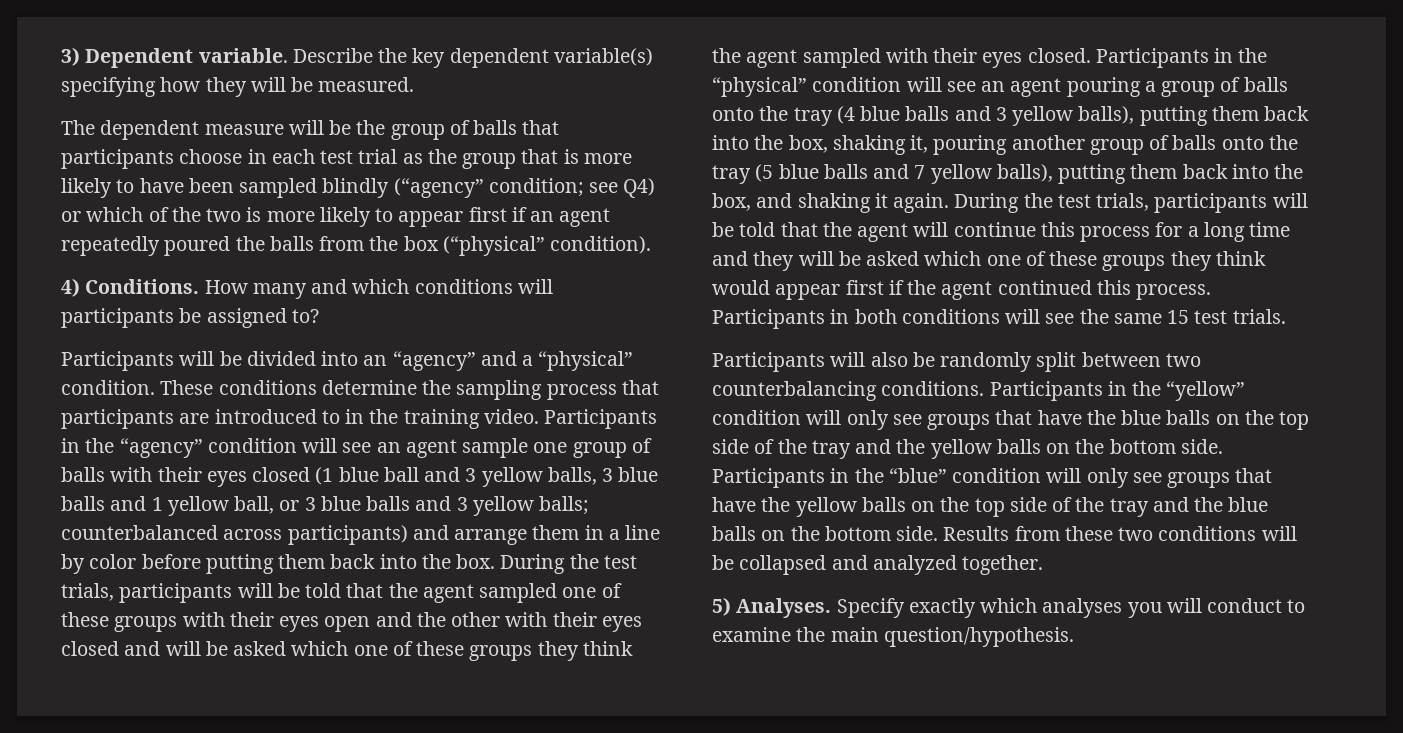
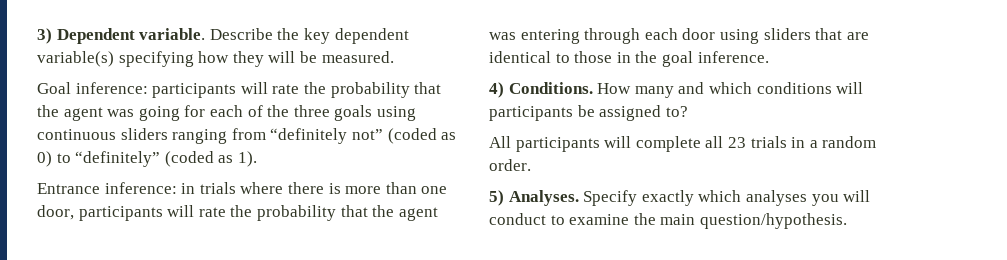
[61,120,560,140] [61,149,632,169] [61,178,656,198] [61,207,611,227] [61,236,652,256] The dependent measure will be the group of balls that participants choose in each test trial as the group that is more likely to have been sampled blindly (“agency” condition; see Q4) or which of the two is more likely to appear first if an agent repeatedly poured the balls from the box (“physical” condition). -> [37,82,442,98] [37,105,416,121] [37,128,457,144] [37,151,257,167] [37,182,448,194] [37,205,438,221] [489,28,869,44] [489,51,769,67] Goal inference: participants will rate the probability that the agent was going for each of the three goals using continuous sliders ranging from “definitely not” (coded as 0) to “definitely” (coded as 1). // Entrance inference: in trials where there is more than one door, participants will rate the probability that the agent was entering through each door using sliders that are identical to those in the goal inference.
[61,351,634,371] [61,380,659,400] [61,409,658,429] [61,438,652,458] [61,467,659,487] [61,496,590,516] [61,525,661,545] [61,554,637,574] [61,583,622,603] [61,612,642,632] [61,641,633,661] [712,48,1268,68] [712,77,1288,97] [712,106,1310,126] [712,135,1298,155] [712,164,1304,184] [712,193,1308,213] [712,222,1291,242] [712,251,1266,271] [712,280,1212,300] [712,309,1286,329] [712,352,1201,372] [712,381,1246,401] [712,410,1310,430] [712,439,1223,459] [712,468,1273,488] [712,497,1269,517] [712,526,1297,541] [712,555,1044,575] Participants will be divided into an “agency” and a “physical” condition. These conditions determine the sampling process that participants are introduced to in the training video. Participants in the “agency” condition will see an agent sample one group of balls with their eyes closed (1 blue ball and 3 yellow balls, 3 blue balls and 1 yellow ball, or 3 blue balls and 3 yellow balls; counterbalanced across participants) and arrange them in a line by color before putting them back into the box. During the test trials, participants will be told that the agent sampled one of these groups with their eyes open and the other with their eyes closed and will be asked which one of these groups they think the agent sampled with their eyes closed. Participants in the “physical” condition will see an agent pouring a group of balls onto the tray (4 blue balls and 3 yellow balls), putting them back into the box, shaking it, pouring another group of balls onto the tray (5 blue balls and 7 yellow balls), putting them back into the box, and shaking it again. During the test trials, participants will be told that the agent will continue this process for a long time and they will be asked which one of these groups they think would appear first if the agent continued this process. Participants in both conditions will see the same 15 test trials. // Participants will also be randomly split between two counterbalancing conditions. Participants in the “yellow” condition will only see groups that have the blue balls on the top side of the tray and the yellow balls on the bottom side. Participants in the “blue” condition will only see groups that have the yellow balls on the top side of the tray and the blue balls on the bottom side. Results from these two conditions will be collapsed and analyzed together. -> [489,136,877,152] [489,159,531,171] All participants will complete all 23 trials in a random order.

